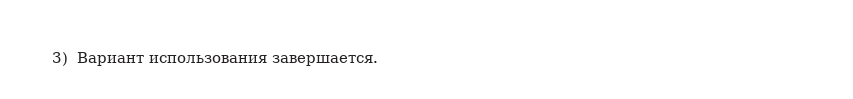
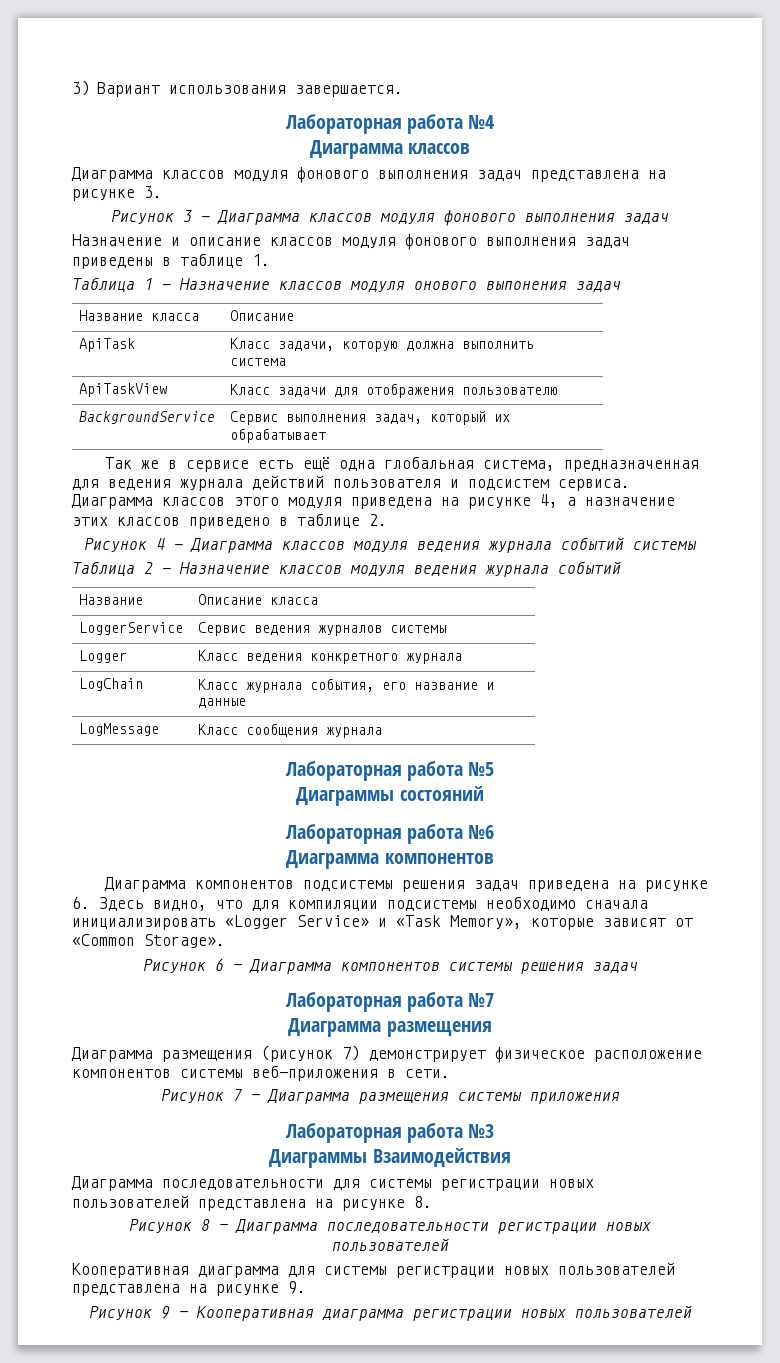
(378, 60) none -> [285,114,495,134] [309,140,471,159] [71,167,666,183] [72,186,162,201] [111,210,669,226] [72,234,630,250] [72,253,270,269] [72,277,621,293] [79,310,200,321] [230,310,295,321] [79,338,136,352] [230,338,535,352] [230,358,287,366] [79,383,168,397] [230,383,559,398] [79,411,216,424] [230,411,511,425] [230,428,327,443] [104,456,699,472] [72,475,630,491] [71,494,675,509] [72,513,387,529] [84,537,697,553] [72,561,621,577] [79,594,144,605] [198,594,319,605] [79,622,184,635] [198,622,447,636] [79,650,128,663] [198,650,463,664] [79,678,144,691] [198,678,495,693] [198,698,247,708] [79,723,160,736] [198,723,383,738] [285,761,495,781] [296,786,484,806] [285,824,495,844] [286,850,494,869] [103,877,708,892] [72,896,648,911] [72,915,693,930] [72,934,225,948] [142,958,638,974] [285,992,495,1012] [288,1018,492,1037] [71,1045,702,1063] [72,1065,450,1081] [160,1089,620,1104] [285,1123,495,1143] [269,1148,511,1168] [71,1176,594,1191] [72,1195,432,1211] [129,1219,651,1234] [331,1238,449,1251] [72,1262,675,1278] [72,1281,306,1296] [88,1305,692,1321] // Лабораторная работа №4 // Диаграмма классов // Диаграмма классов модуля фонового выполнения задач представлена на рисунке 3. // Рисунок 3 - Диаграмма классов модуля фонового выполнения задач // Назначение и описание классов модуля фонового выполнения задач приведены в таблице 1. // Таблица 1 - Назначение классов модуля онового выпонения задач // Название класса | Описание // ApiTask | Класс задачи, которую должна выполнить система // ApiTaskView | Класс задачи для отображения пользователю // BackgroundService | Сервис выполнения задач, который их обрабатывает // Так же в сервисе есть ещё одна глобальная система, предназначенная для ведения журнала действий пользователя и подсистем сервиса. Диаграмма классов этого модуля приведена на рисунке 4, а назначение этих классов приведено в таблице 2. // Рисунок 4 - Диаграмма классов модуля ведения журнала событий системы // Таблица 2 - Назначение классов модуля ведения журнала событий // Название | Описание класса // LoggerService | Сервис ведения журналов системы // Logger | Класс ведения конкретного журнала // LogChain | Класс журнала события, его название и данные // LogMessage | Класс сообщения журнала // Лабораторная работа №5 // Диаграммы состояний // Лабораторная работа №6 // Диаграмма компонентов // Диаграмма компонентов подсистемы решения задач приведена на рисунке 6. Здесь видно, что для компиляции подсистемы необходимо сначала инициализировать «Logger Service» и «Task Memory», которые зависят от «Common Storage». // Рисунок 6 – Диаграмма компонентов системы решения задач // Лабораторная работа №7 // Диаграмма размещения // Диаграмма размещения (рисунок 7) демонстрирует физическое расположение компонентов системы веб-приложения в сети. // Рисунок 7 – Диаграмма размещения системы приложения // Лабораторная работа №3 // Диаграммы Взаимодействия // Диаграмма последовательности для системы регистрации новых пользователей представлена на рисунке 8. // Рисунок 8 – Диаграмма последовательности регистрации новых пользователей // Кооперативная диаграмма для системы регистрации новых пользователей представлена на рисунке 9. // Рисунок 9 – Кооперативная диаграмма регистрации новых пользователей

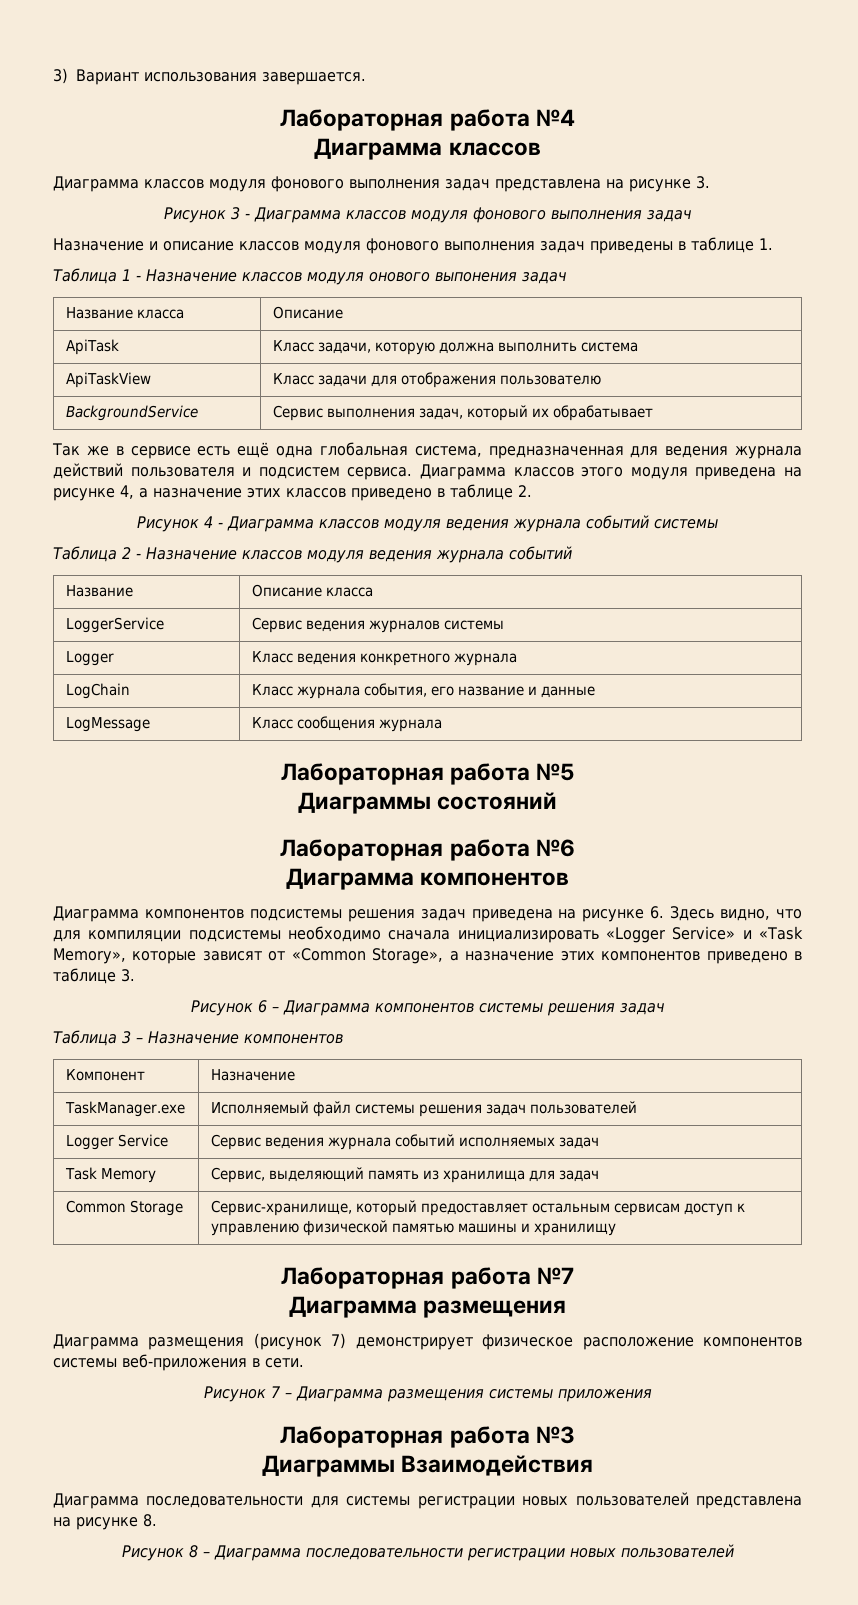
[144,934,225,948] Storage». -> [372,948,803,964] [53,968,135,984] Storage», а назначение этих компонентов приведено в таблице 3.
(638, 967) none -> [53,1030,343,1046] [65,1069,145,1081] [210,1069,295,1081] [64,1101,185,1117] [210,1101,637,1117] [65,1134,168,1150] [210,1134,599,1150] [64,1167,156,1183] [210,1167,599,1183] [65,1200,183,1216] [210,1200,745,1216] [210,1220,616,1236] // Таблица 3 – Назначение компонентов // Компонент | Назначение // TaskManager.exe | Исполняемый файл системы решения задач пользователей // Logger Service | Сервис ведения журнала событий исполняемых задач // Task Memory | Сервис, выделяющий память из хранилища для задач // Common Storage | Сервис-хранилище, который предоставляет остальным сервисам доступ к управлению физической памятью машины и хранилищу
[72,1262,675,1278] [72,1281,306,1296] [88,1305,692,1321] // Кооперативная диаграмма для системы регистрации новых пользователей представлена на рисунке 9. // Рисунок 9 – Кооперативная диаграмма регистрации новых пользователей -> (734, 1551) none

